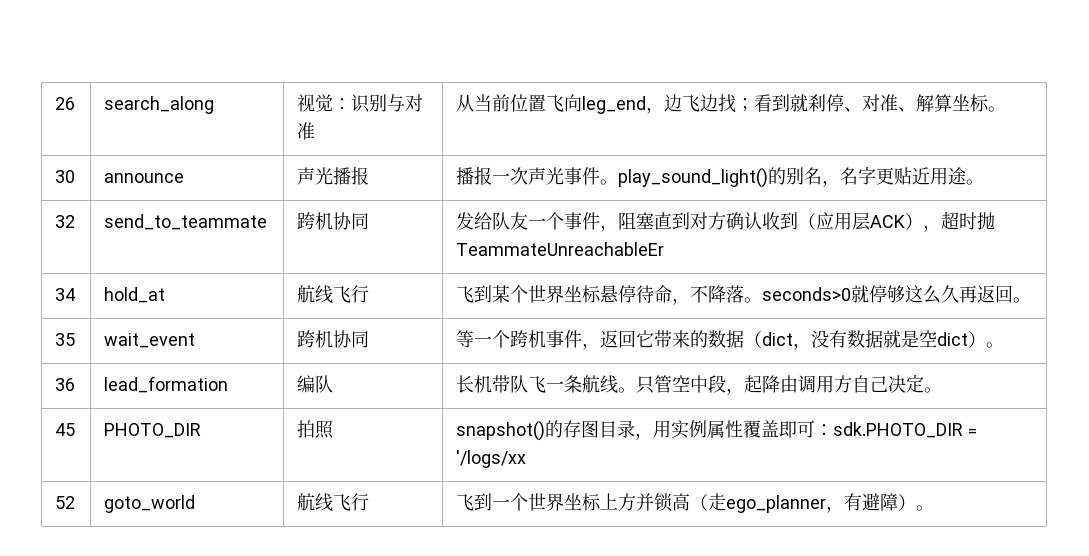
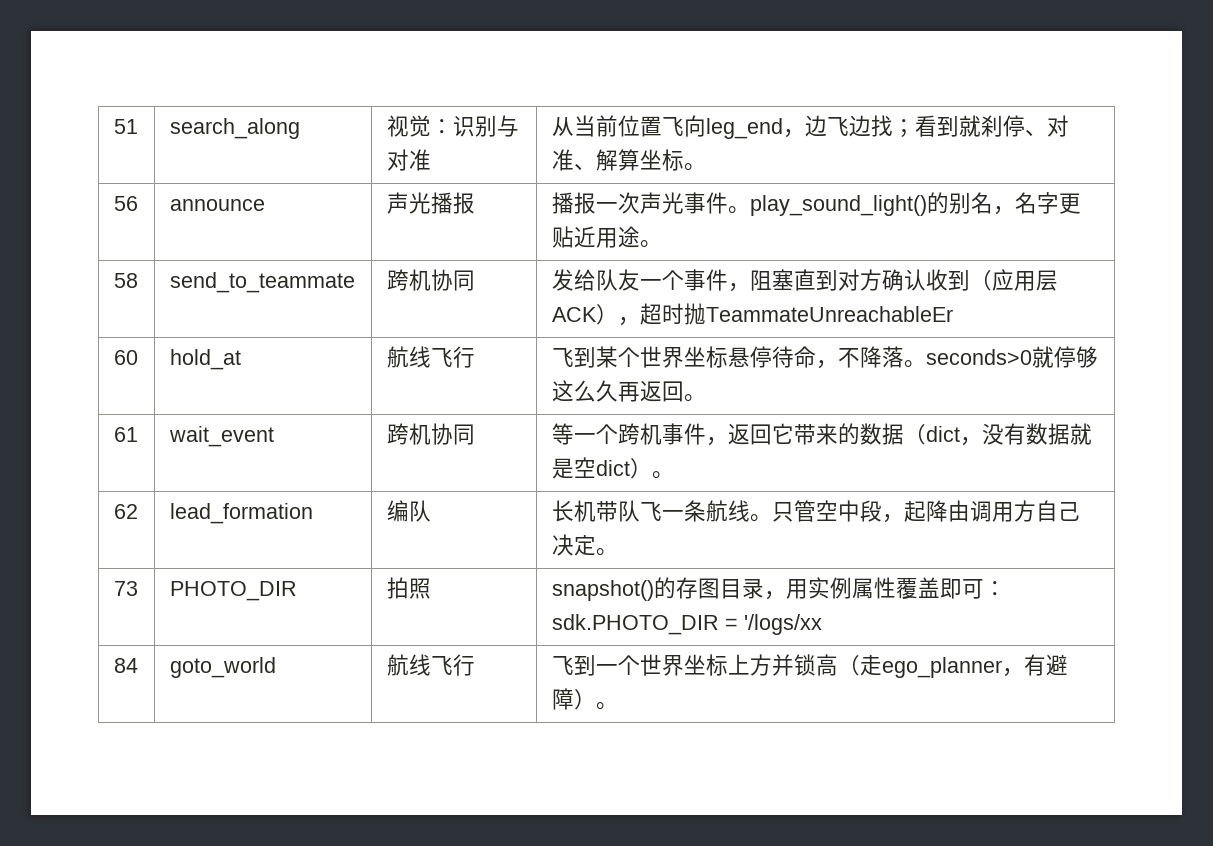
[55,97,76,110] 26 -> [113,119,138,134] 51
[55,170,76,183] 30 -> [113,196,138,211] 56
[55,215,76,228] 32 -> [113,273,138,288] 58
[55,288,76,301] 34 -> [113,350,138,365] 60
[55,333,76,346] 35 -> [113,427,138,442] 61
[55,378,76,391] 36 -> [113,504,138,519] 62
[55,423,76,436] 45 -> [113,581,138,596] 73
[55,496,76,509] 52 -> [113,658,138,673] 84

